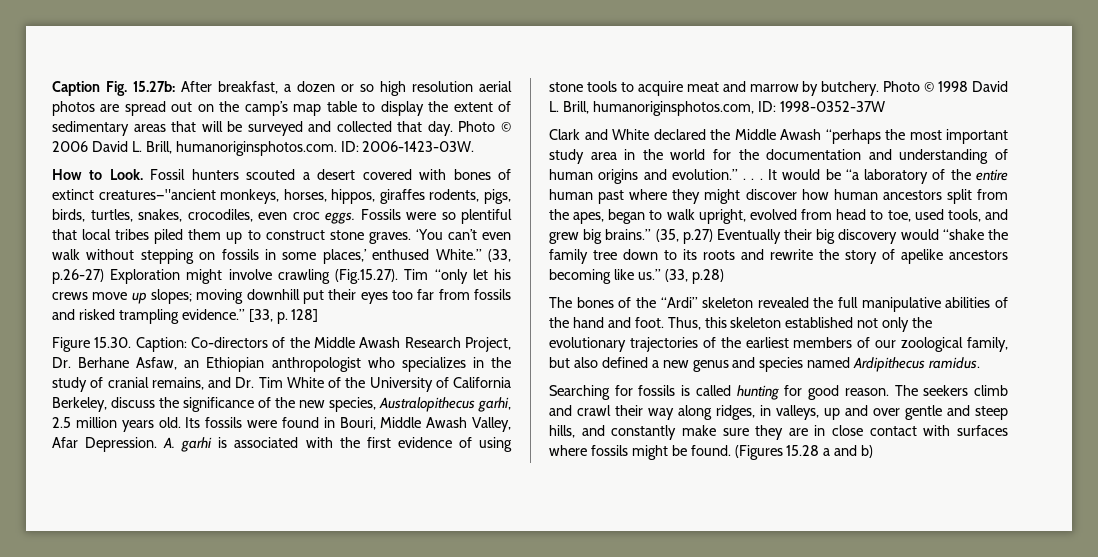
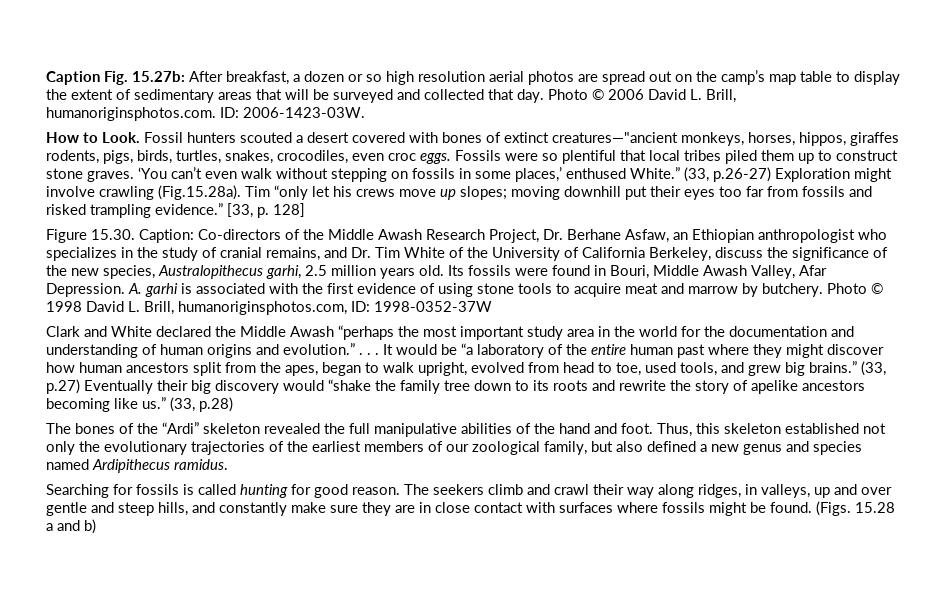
[335,269,399,284] (Fig.15.27). -> [158,185,241,200] (Fig.15.28a).
[655,229,679,242] (35, -> [861,361,886,376] (33,
[734,445,783,460] (Figures -> [816,501,851,516] (Figs.

